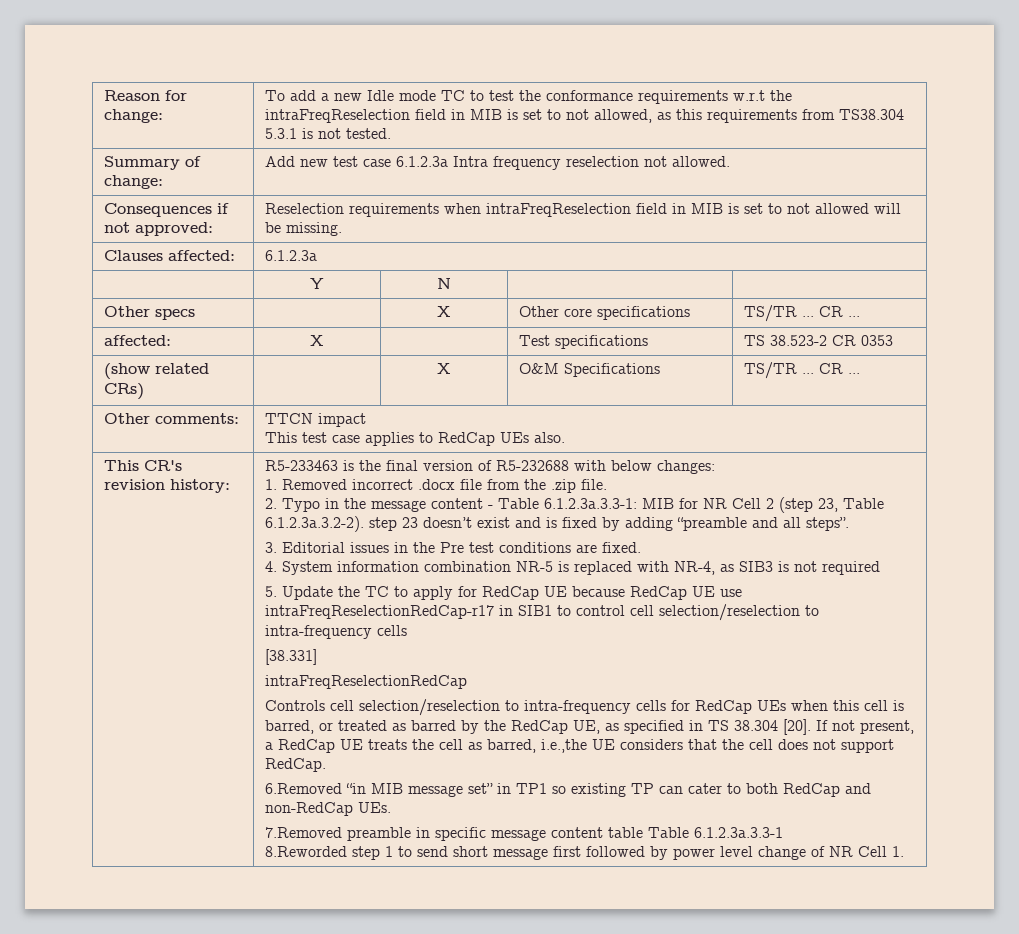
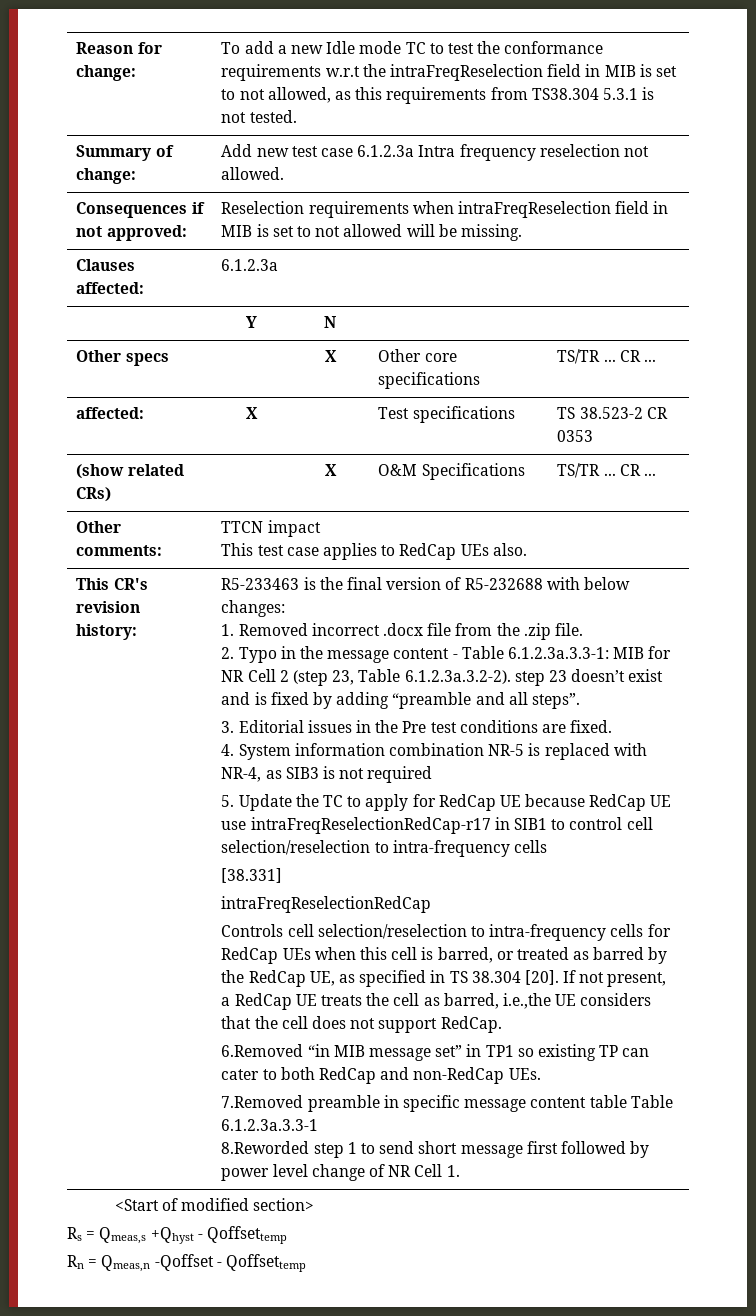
(904, 851) none -> [114,1198,315,1211] [67,1226,287,1244] [67,1254,306,1272] // <Start of modified section> // Rs = Qmeas,s +Qhyst - Qoffsettemp // Rn = Qmeas,n -Qoffset - Qoffsettemp

